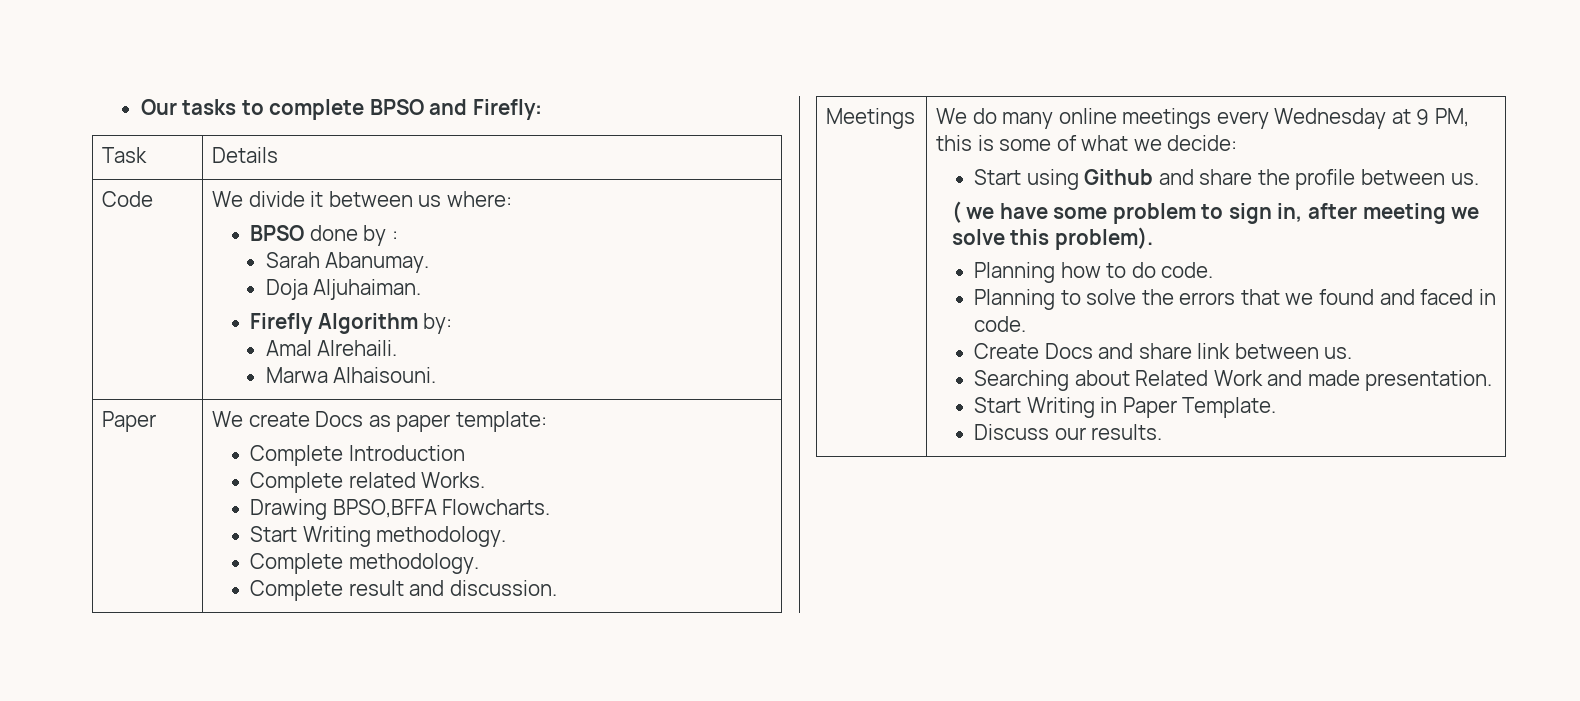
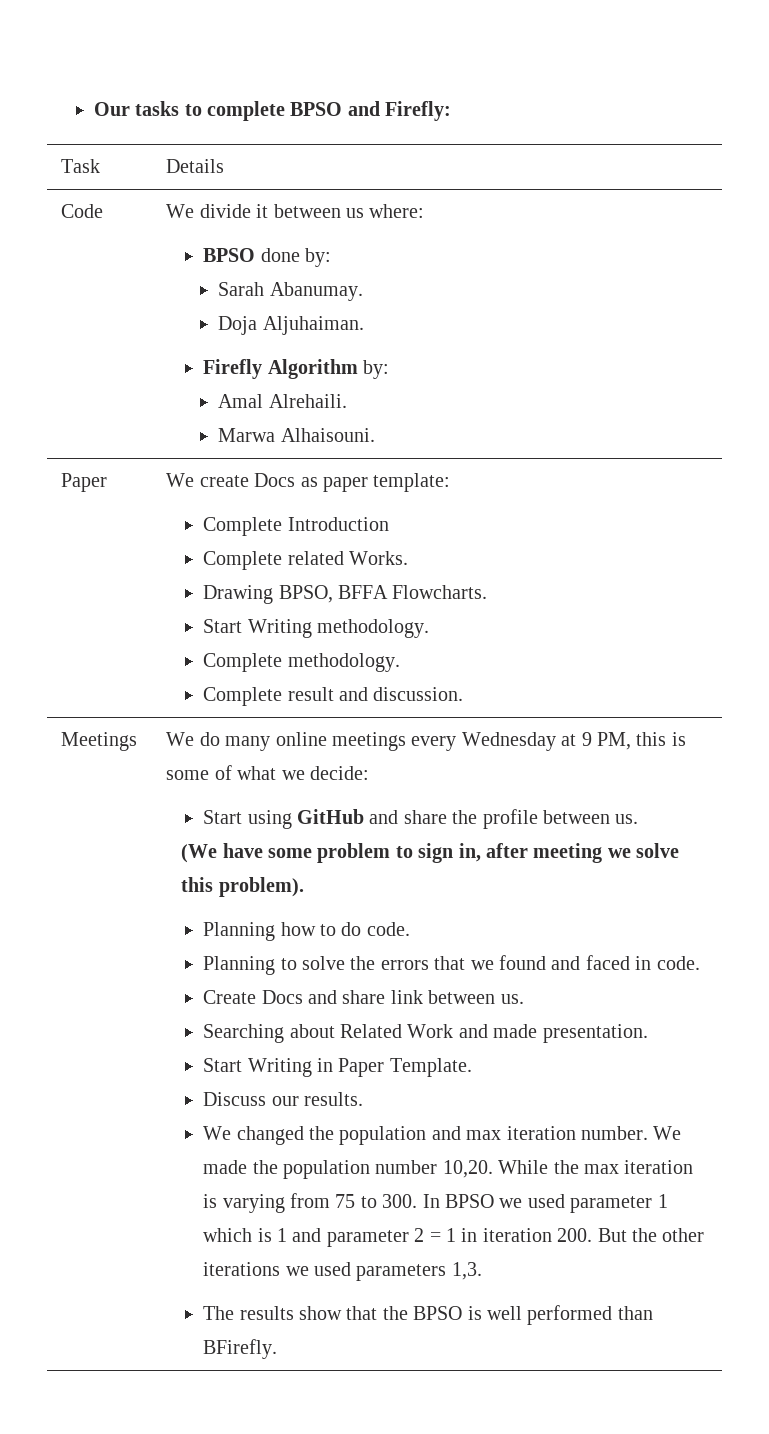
[363,225,398,246] by : -> [305,248,332,267] by:
[332,499,437,518] BPSO,BFFA -> [278,585,389,603] BPSO, BFFA
[1084,169,1154,185] Github -> [297,809,365,824] GitHub
[951,201,995,223] ( we -> [181,844,218,863] (We
(1163, 432) none -> [203,1126,682,1145] [203,1160,694,1179] [203,1193,668,1213] [203,1228,705,1247] [203,1262,482,1281] [203,1305,653,1325] [203,1339,278,1359] // We changed the population and max iteration number. We made the population number 10,20. While the max iteration is varying from 75 to 300. In BPSO we used parameter 1 which is 1 and parameter 2 = 1 in iteration 200. But the other iterations we used parameters 1,3. // The results show that the BPSO is well performed than BFirefly.

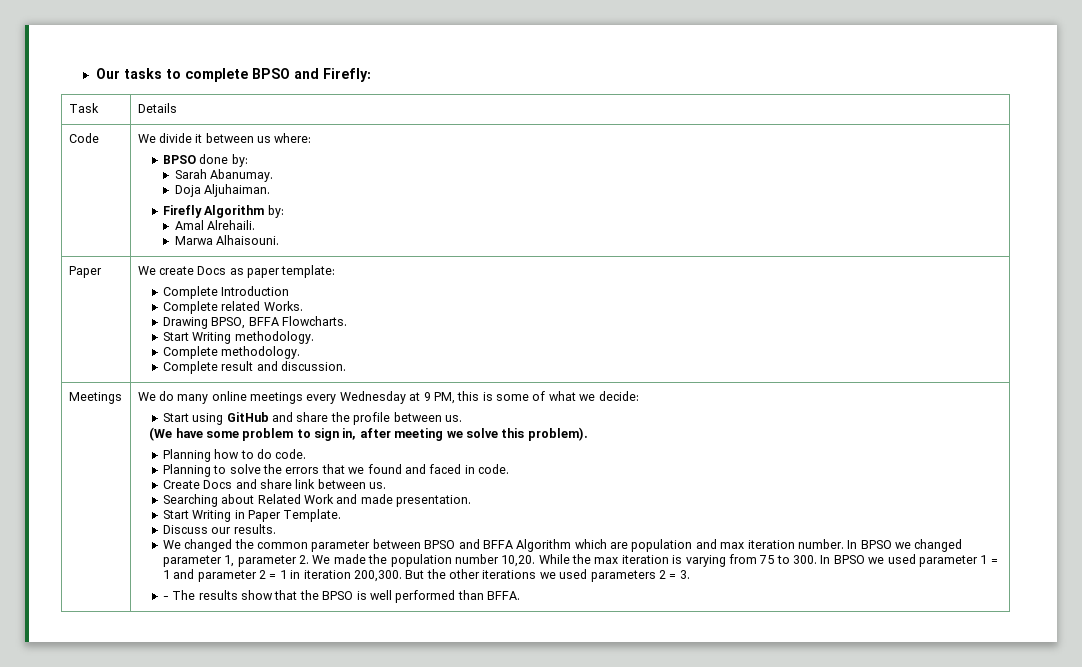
(335, 1133) none -> [257,539,629,552] common parameter between BPSO and BFFA Algorithm which are
(649, 1133) none -> [847,539,963,552] [162,555,310,567] In BPSO we changed parameter 1, parameter 2.
[203,1228,272,1242] which is -> [990,559,998,564] =
[557,1228,593,1242] 200. -> [353,570,402,582] 200,300.
[451,1262,482,1280] 1,3. // -> [658,570,690,579] [162,596,169,600] 2 = 3. // -
[203,1339,278,1359] BFirefly. -> [487,591,521,600] BFFA.

